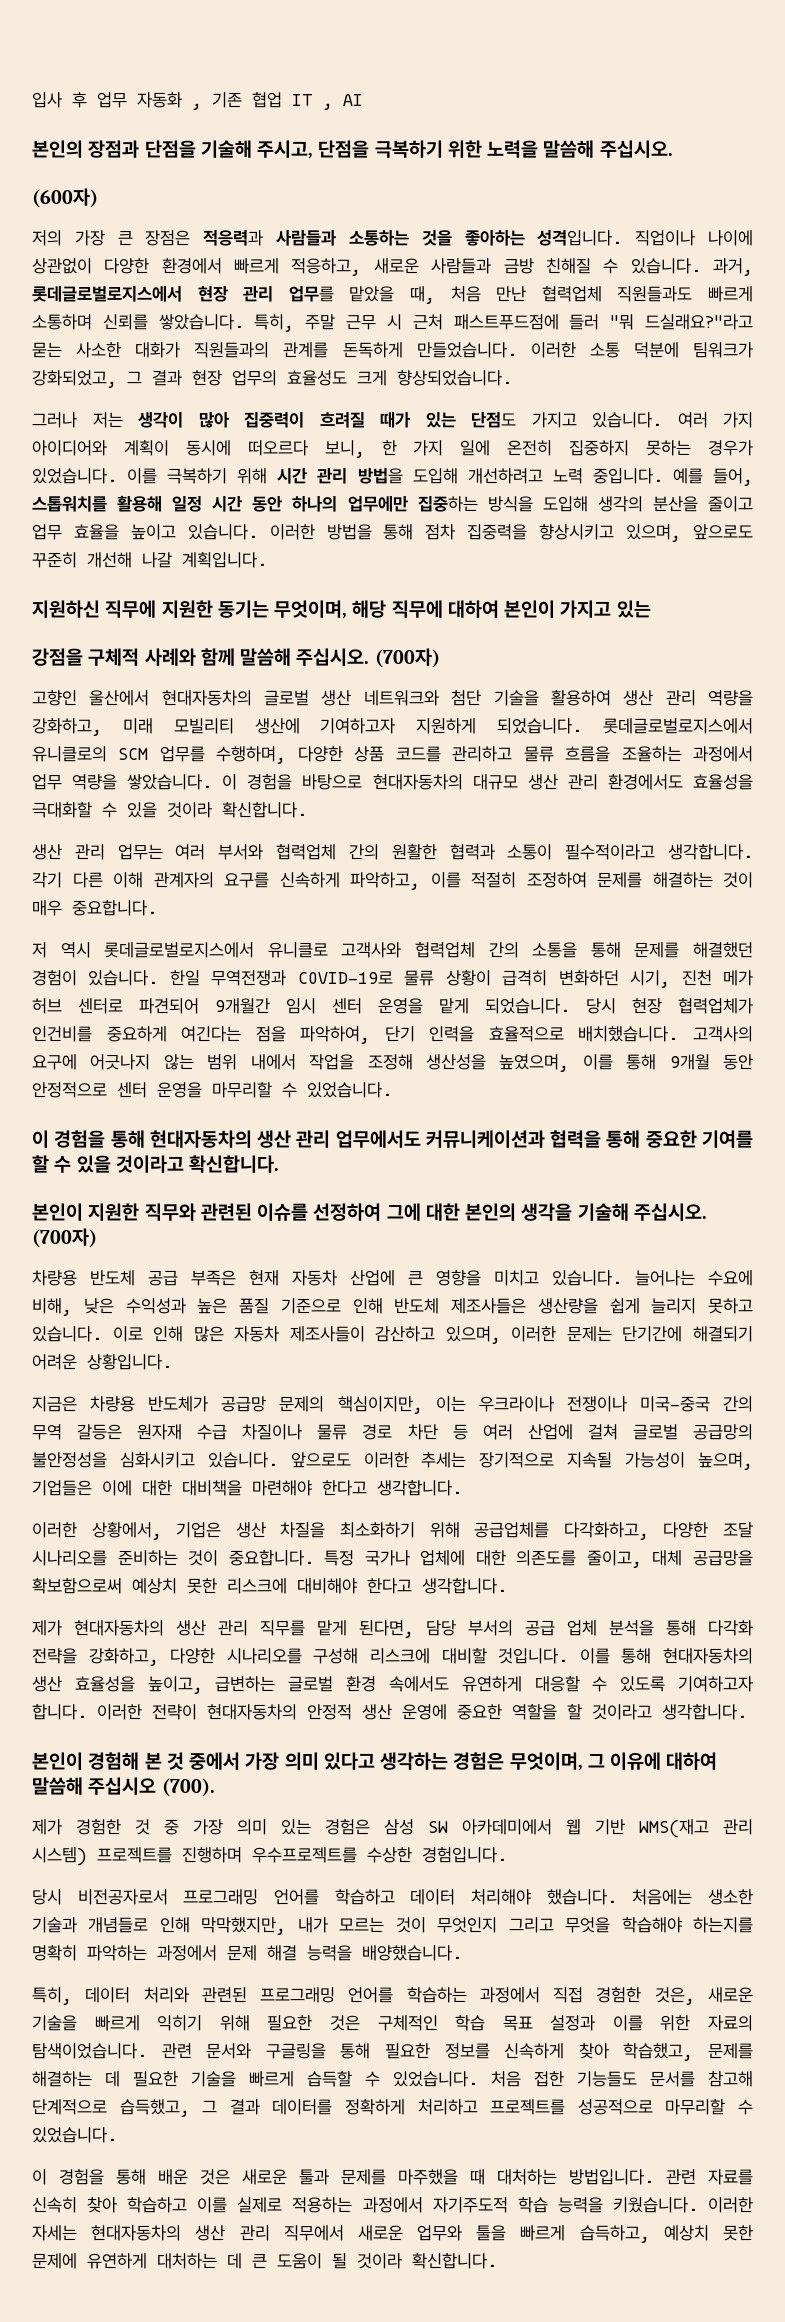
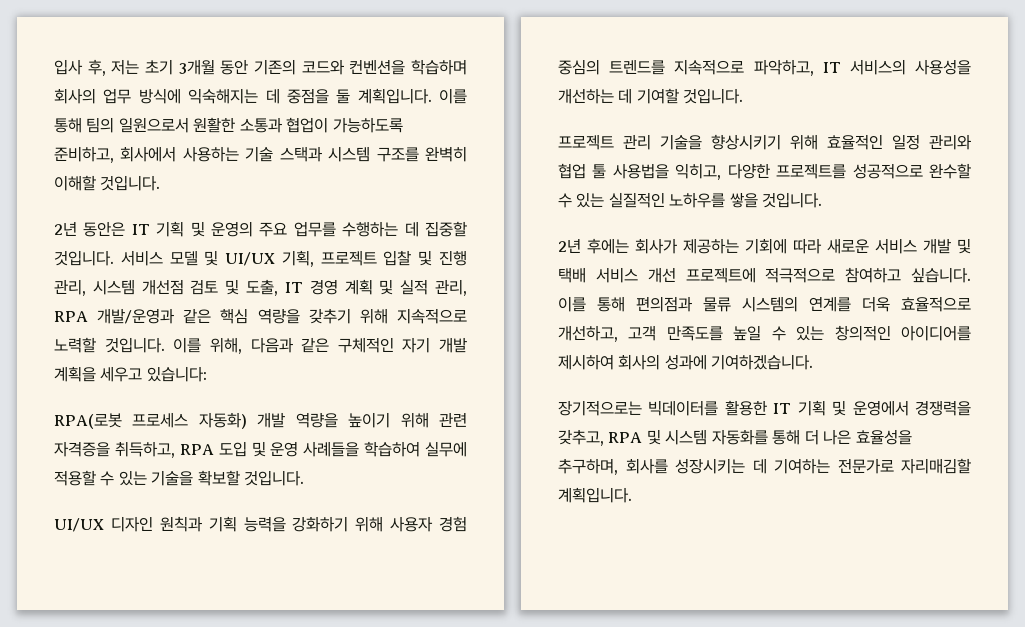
[72,92,363,110] [32,140,673,159] [32,188,98,208] [32,230,753,246] [32,258,753,276] [32,286,754,304] [32,314,754,332] [32,342,754,358] [32,370,512,388] [32,412,753,428] [32,440,754,458] [32,468,754,486] [32,495,754,512] [32,524,753,542] [32,552,267,568] [32,600,651,619] [32,648,440,668] [32,690,754,706] [32,718,753,736] [32,746,753,764] [32,774,753,790] [32,802,307,818] [32,844,753,860] [32,872,753,890] [32,900,157,916] [32,942,754,958] [32,970,754,988] [32,998,753,1014] [32,1026,753,1044] [32,1054,753,1072] [32,1082,392,1098] [32,1130,753,1148] [32,1155,280,1173] [32,1203,707,1221] [32,1228,97,1248] [32,1270,753,1286] [32,1298,753,1316] [32,1326,753,1344] [32,1354,172,1370] [32,1396,754,1414] [32,1424,754,1440] [32,1452,754,1470] [32,1480,462,1496] [32,1522,754,1540] [32,1550,753,1568] [32,1578,507,1594] [32,1620,753,1638] [32,1648,754,1666] [32,1676,754,1694] [32,1704,747,1720] [32,1752,718,1771] [32,1777,215,1797] [32,1819,753,1838] [32,1847,507,1866] [32,1889,753,1905] [32,1917,753,1935] [32,1945,462,1961] [32,1987,753,2005] [32,2015,754,2031] [32,2043,754,2061] [32,2071,753,2087] [32,2099,754,2117] [32,2127,117,2143] [32,2169,753,2185] [32,2197,753,2213] [32,2225,753,2243] [32,2253,497,2269] 후 업무 자동화 , 기존 협업 IT , AI // 본인의 장점과 단점을 기술해 주시고, 단점을 극복하기 위한 노력을 말씀해 주십시오. // (600자) // 저의 가장 큰 장점은 적응력과 사람들과 소통하는 것을 좋아하는 성격입니다. 직업이나 나이에 상관없이 다양한 환경에서 빠르게 적응하고, 새로운 사람들과 금방 친해질 수 있습니다. 과거, 롯데글로벌로지스에서 현장 관리 업무를 맡았을 때, 처음 만난 협력업체 직원들과도 빠르게 소통하며 신뢰를 쌓았습니다. 특히, 주말 근무 시 근처 패스트푸드점에 들러 "뭐 드실래요?"라고 묻는 사소한 대화가 직원들과의 관계를 돈독하게 만들었습니다. 이러한 소통 덕분에 팀워크가 강화되었고, 그 결과 현장 업무의 효율성도 크게 향상되었습니다. // 그러나 저는 생각이 많아 집중력이 흐려질 때가 있는 단점도 가지고 있습니다. 여러 가지 아이디어와 계획이 동시에 떠오르다 보니, 한 가지 일에 온전히 집중하지 못하는 경우가 있었습니다. 이를 극복하기 위해 시간 관리 방법을 도입해 개선하려고 노력 중입니다. 예를 들어, 스톱워치를 활용해 일정 시간 동안 하나의 업무에만 집중하는 방식을 도입해 생각의 분산을 줄이고 업무 효율을 높이고 있습니다. 이러한 방법을 통해 점차 집중력을 향상시키고 있으며, 앞으로도 꾸준히 개선해 나갈 계획입니다. // 지원하신 직무에 지원한 동기는 무엇이며, 해당 직무에 대하여 본인이 가지고 있는 // 강점을 구체적 사례와 함께 말씀해 주십시오. (700자) // 고향인 울산에서 현대자동차의 글로벌 생산 네트워크와 첨단 기술을 활용하여 생산 관리 역량을 강화하고, 미래 모빌리티 생산에 기여하고자 지원하게 되었습니다. 롯데글로벌로지스에서 유니클로의 SCM 업무를 수행하며, 다양한 상품 코드를 관리하고 물류 흐름을 조율하는 과정에서 업무 역량을 쌓았습니다. 이 경험을 바탕으로 현대자동차의 대규모 생산 관리 환경에서도 효율성을 극대화할 수 있을 것이라 확신합니다. // 생산 관리 업무는 여러 부서와 협력업체 간의 원활한 협력과 소통이 필수적이라고 생각합니다. 각기 다른 이해 관계자의 요구를 신속하게 파악하고, 이를 적절히 조정하여 문제를 해결하는 것이 매우 중요합니다. // 저 역시 롯데글로벌로지스에서 유니클로 고객사와 협력업체 간의 소통을 통해 문제를 해결했던 경험이 있습니다. 한일 무역전쟁과 COVID-19로 물류 상황이 급격히 변화하던 시기, 진천 메가 허브 센터로 파견되어 9개월간 임시 센터 운영을 맡게 되었습니다. 당시 현장 협력업체가 인건비를 중요하게 여긴다는 점을 파악하여, 단기 인력을 효율적으로 배치했습니다. 고객사의 요구에 어긋나지 않는 범위 내에서 작업을 조정해 생산성을 높였으며, 이를 통해 9개월 동안 안정적으로 센터 운영을 마무리할 수 있었습니다. // 이 경험을 통해 현대자동차의 생산 관리 업무에서도 커뮤니케이션과 협력을 통해 중요한 기여를 할 수 있을 것이라고 확신합니다. // 본인이 지원한 직무와 관련된 이슈를 선정하여 그에 대한 본인의 생각을 기술해 주십시오. (700자) // 차량용 반도체 공급 부족은 현재 자동차 산업에 큰 영향을 미치고 있습니다. 늘어나는 수요에 비해, 낮은 수익성과 높은 품질 기준으로 인해 반도체 제조사들은 생산량을 쉽게 늘리지 못하고 있습니다. 이로 인해 많은 자동차 제조사들이 감산하고 있으며, 이러한 문제는 단기간에 해결되기 어려운 상황입니다. // 지금은 차량용 반도체가 공급망 문제의 핵심이지만, 이는 우크라이나 전쟁이나 미국-중국 간의 무역 갈등은 원자재 수급 차질이나 물류 경로 차단 등 여러 산업에 걸쳐 글로벌 공급망의 불안정성을 심화시키고 있습니다. 앞으로도 이러한 추세는 장기적으로 지속될 가능성이 높으며, 기업들은 이에 대한 대비책을 마련해야 한다고 생각합니다. // 이러한 상황에서, 기업은 생산 차질을 최소화하기 위해 공급업체를 다각화하고, 다양한 조달 시나리오를 준비하는 것이 중요합니다. 특정 국가나 업체에 대한 의존도를 줄이고, 대체 공급망을 확보함으로써 예상치 못한 리스크에 대비해야 한다고 생각합니다. // 제가 현대자동차의 생산 관리 직무를 맡게 된다면, 담당 부서의 공급 업체 분석을 통해 다각화 전략을 강화하고, 다양한 시나리오를 구성해 리스크에 대비할 것입니다. 이를 통해 현대자동차의 생산 효율성을 높이고, 급변하는 글로벌 환경 속에서도 유연하게 대응할 수 있도록 기여하고자 합니다. 이러한 전략이 현대자동차의 안정적 생산 운영에 중요한 역할을 할 것이라고 생각합니다. // 본인이 경험해 본 것 중에서 가장 의미 있다고 생각하는 경험은 무엇이며, 그 이유에 대하여 말씀해 주십시오 (700). // 제가 경험한 것 중 가장 의미 있는 경험은 삼성 SW 아카데미에서 웹 기반 WMS(재고 관리 시스템) 프로젝트를 진행하며 우수프로젝트를 수상한 경험입니다. // 당시 비전공자로서 프로그래밍 언어를 학습하고 데이터 처리해야 했습니다. 처음에는 생소한 기술과 개념들로 인해 막막했지만, 내가 모르는 것이 무엇인지 그리고 무엇을 학습해야 하는지를 명확히 파악하는 과정에서 문제 해결 능력을 배양했습니다. // 특히, 데이터 처리와 관련된 프로그래밍 언어를 학습하는 과정에서 직접 경험한 것은, 새로운 기술을 빠르게 익히기 위해 필요한 것은 구체적인 학습 목표 설정과 이를 위한 자료의 탐색이었습니다. 관련 문서와 구글링을 통해 필요한 정보를 신속하게 찾아 학습했고, 문제를 해결하는 데 필요한 기술을 빠르게 습득할 수 있었습니다. 처음 접한 기능들도 문서를 참고해 단계적으로 습득했고, 그 결과 데이터를 정확하게 처리하고 프로젝트를 성공적으로 마무리할 수 있었습니다. // 이 경험을 통해 배운 것은 새로운 툴과 문제를 마주했을 때 대처하는 방법입니다. 관련 자료를 신속히 찾아 학습하고 이를 실제로 적용하는 과정에서 자기주도적 학습 능력을 키웠습니다. 이러한 자세는 현대자동차의 생산 관리 직무에서 새로운 업무와 툴을 빠르게 습득하고, 예상치 못한 문제에 유연하게 대처하는 데 큰 도움이 될 것이라 확신합니다. -> [87,59,467,76] [54,88,467,104] [54,117,403,133] [54,146,467,163] [54,175,161,191] [54,221,467,237] [54,250,467,267] [54,279,467,296] [54,308,467,324] [54,337,467,354] [54,366,207,382] [54,412,467,429] [54,441,467,458] [54,470,305,486] [54,516,467,532] [558,59,971,76] [558,88,744,104] [558,134,971,150] [558,163,971,180] [558,192,823,208] [558,238,971,254] [558,267,971,283] [558,296,971,312] [558,325,971,342] [558,354,814,370] [558,400,971,416] [558,429,912,446] [558,458,971,475] [558,487,632,503] 후, 저는 초기 3개월 동안 기존의 코드와 컨벤션을 학습하며 회사의 업무 방식에 익숙해지는 데 중점을 둘 계획입니다. 이를 통해 팀의 일원으로서 원활한 소통과 협업이 가능하도록 준비하고, 회사에서 사용하는 기술 스택과 시스템 구조를 완벽히 이해할 것입니다. // 2년 동안은 IT 기획 및 운영의 주요 업무를 수행하는 데 집중할 것입니다. 서비스 모델 및 UI/UX 기획, 프로젝트 입찰 및 진행 관리, 시스템 개선점 검토 및 도출, IT 경영 계획 및 실적 관리, RPA 개발/운영과 같은 핵심 역량을 갖추기 위해 지속적으로 노력할 것입니다. 이를 위해, 다음과 같은 구체적인 자기 개발 계획을 세우고 있습니다: // RPA(로봇 프로세스 자동화) 개발 역량을 높이기 위해 관련 자격증을 취득하고, RPA 도입 및 운영 사례들을 학습하여 실무에 적용할 수 있는 기술을 확보할 것입니다. // UI/UX 디자인 원칙과 기획 능력을 강화하기 위해 사용자 경험 중심의 트렌드를 지속적으로 파악하고, IT 서비스의 사용성을 개선하는 데 기여할 것입니다. // 프로젝트 관리 기술을 향상시키기 위해 효율적인 일정 관리와 협업 툴 사용법을 익히고, 다양한 프로젝트를 성공적으로 완수할 수 있는 실질적인 노하우를 쌓을 것입니다. // 2년 후에는 회사가 제공하는 기회에 따라 새로운 서비스 개발 및 택배 서비스 개선 프로젝트에 적극적으로 참여하고 싶습니다. 이를 통해 편의점과 물류 시스템의 연계를 더욱 효율적으로 개선하고, 고객 만족도를 높일 수 있는 창의적인 아이디어를 제시하여 회사의 성과에 기여하겠습니다. // 장기적으로는 빅데이터를 활용한 IT 기획 및 운영에서 경쟁력을 갖추고, RPA 및 시스템 자동화를 통해 더 나은 효율성을 추구하며, 회사를 성장시키는 데 기여하는 전문가로 자리매김할 계획입니다.

